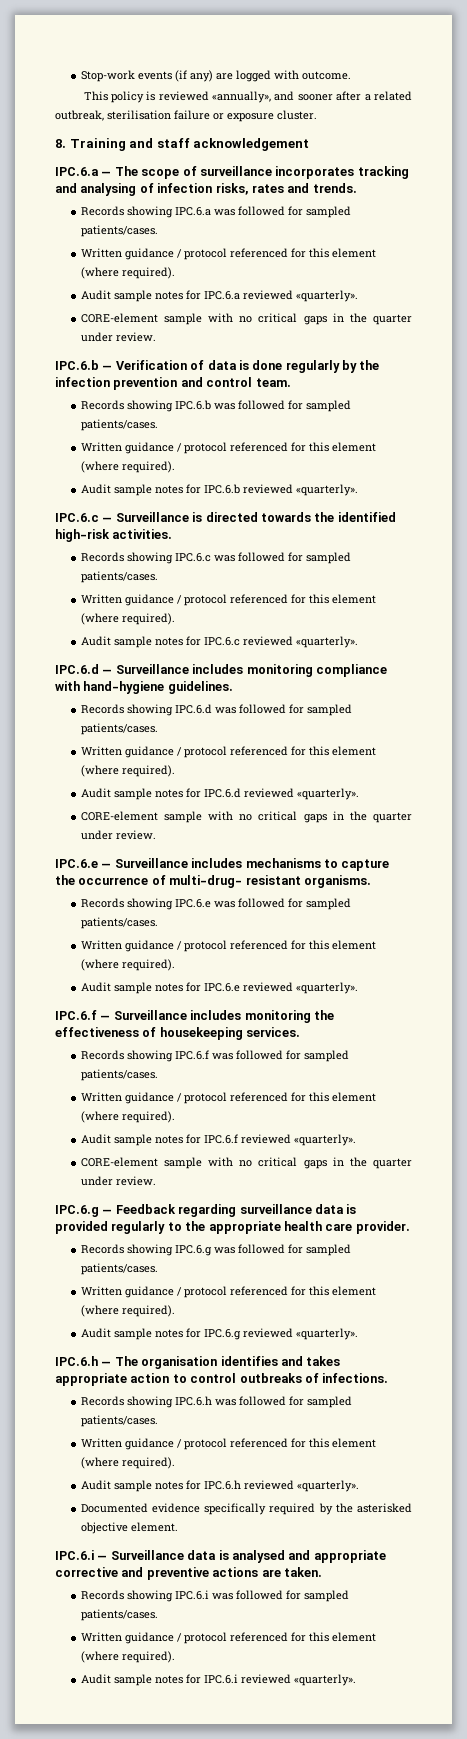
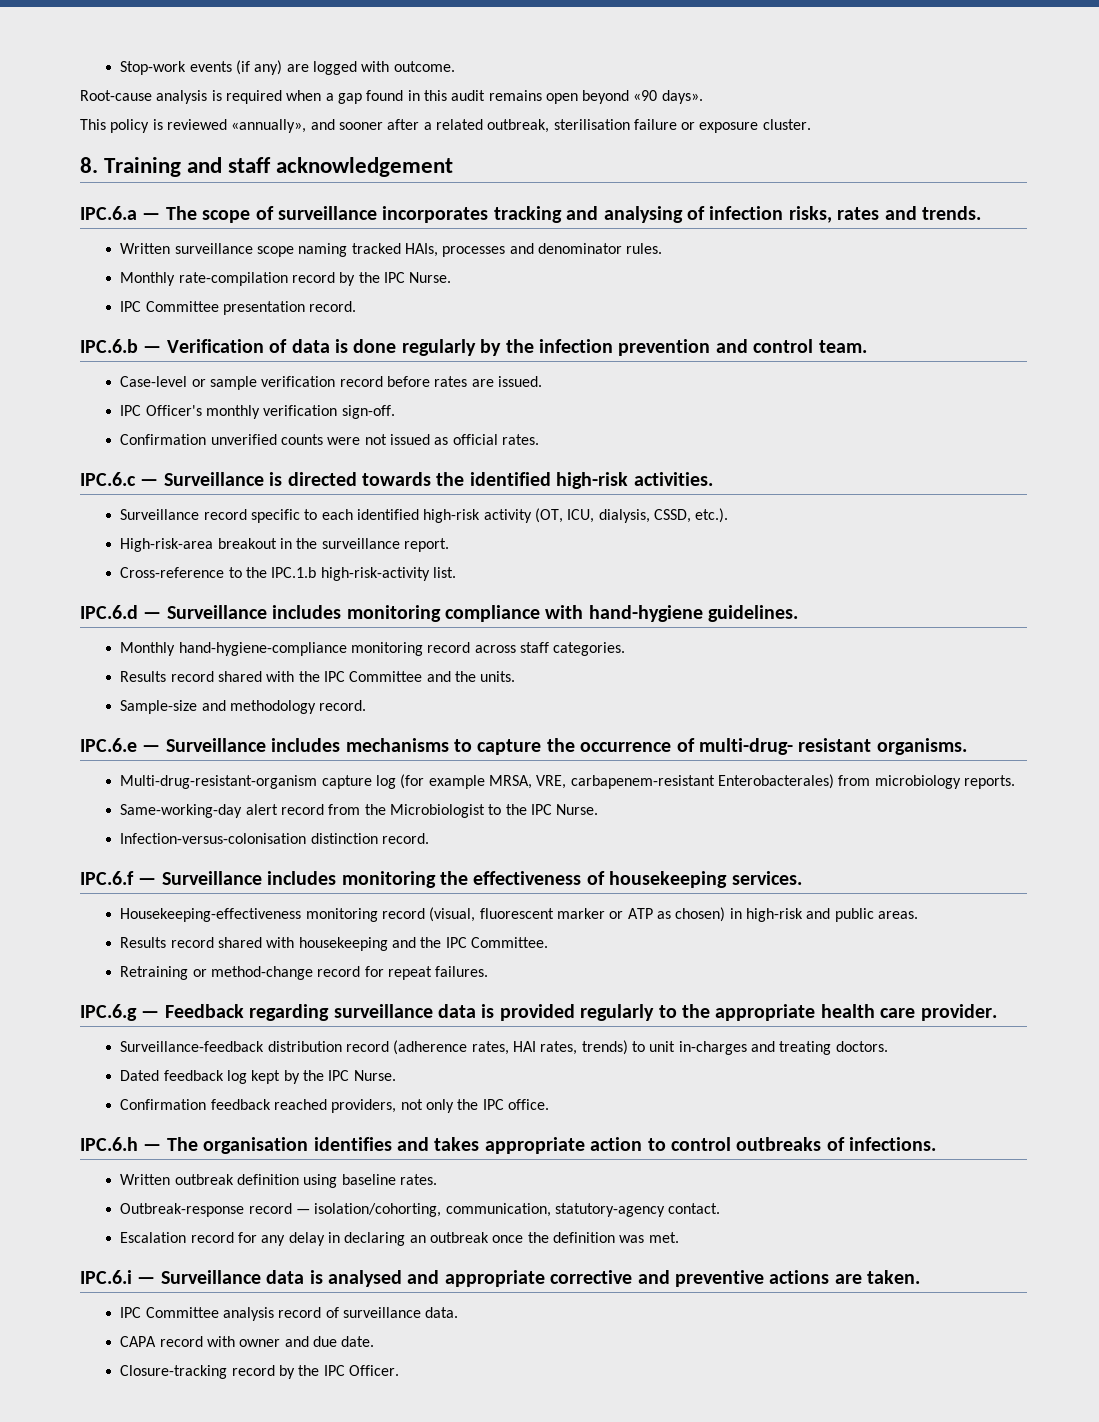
(351, 75) none -> [80,90,703,104] // Root-cause analysis is required when a gap found in this audit remains open beyond «90 days».
[80,206,351,218] [80,225,158,237] [80,248,376,260] [80,267,175,279] [80,290,358,302] [80,313,412,325] [80,332,156,342] Records showing IPC.6.a was followed for sampled patients/cases. // Written guidance / protocol referenced for this element (where required). // Audit sample notes for IPC.6.a reviewed «quarterly». // CORE-element sample with no critical gaps in the quarter under review. -> [120,243,663,257] [120,272,452,286] [120,301,357,315] Written surveillance scope naming tracked HAIs, processes and denominator rules. // Monthly rate-compilation record by the IPC Nurse. // IPC Committee presentation record.
[80,400,351,412] [80,419,158,431] [80,442,376,454] [80,461,175,473] [80,484,358,496] Records showing IPC.6.b was followed for sampled patients/cases. // Written guidance / protocol referenced for this element (where required). // Audit sample notes for IPC.6.b reviewed «quarterly». -> [120,376,542,390] [120,405,395,419] [120,434,539,445] Case-level or sample verification record before rates are issued. // IPC Officer's monthly verification sign-off. // Confirmation unverified counts were not issued as official rates.
[80,552,351,564] [80,571,158,583] [80,594,376,606] [80,613,175,625] [80,636,358,648] Records showing IPC.6.c was followed for sampled patients/cases. // Written guidance / protocol referenced for this element (where required). // Audit sample notes for IPC.6.c reviewed «quarterly». -> [120,508,729,523] [120,538,449,552] [120,567,456,581] Surveillance record specific to each identified high-risk activity (OT, ICU, dialysis, CSSD, etc.). // High-risk-area breakout in the surveillance report. // Cross-reference to the IPC.1.b high-risk-activity list.
[80,704,352,716] [80,723,158,735] [80,746,376,758] [80,765,175,777] [80,788,359,800] [80,811,412,823] [80,830,156,840] Records showing IPC.6.d was followed for sampled patients/cases. // Written guidance / protocol referenced for this element (where required). // Audit sample notes for IPC.6.d reviewed «quarterly». // CORE-element sample with no critical gaps in the quarter under review. -> [120,642,626,656] [120,671,516,682] [120,700,367,714] Monthly hand-hygiene-compliance monitoring record across staff categories. // Results record shared with the IPC Committee and the units. // Sample-size and methodology record.
[80,898,351,910] [80,917,158,929] [80,940,376,952] [80,959,175,971] [80,982,358,994] Records showing IPC.6.e was followed for sampled patients/cases. // Written guidance / protocol referenced for this element (where required). // Audit sample notes for IPC.6.e reviewed «quarterly». -> [120,774,1015,789] [120,804,599,818] [120,833,429,844] Multi-drug-resistant-organism capture log (for example MRSA, VRE, carbapenem-resistant Enterobacterales) from microbiology reports. // Same-working-day alert record from the Microbiologist to the IPC Nurse. // Infection-versus-colonisation distinction record.
[80,1050,349,1062] [80,1069,158,1081] [80,1092,376,1104] [80,1111,175,1123] [80,1134,356,1146] [80,1157,412,1169] [80,1176,156,1186] Records showing IPC.6.f was followed for sampled patients/cases. // Written guidance / protocol referenced for this element (where required). // Audit sample notes for IPC.6.f reviewed «quarterly». // CORE-element sample with no critical gaps in the quarter under review. -> [120,907,918,922] [120,937,548,951] [120,966,489,980] Housekeeping-effectiveness monitoring record (visual, fluorescent marker or ATP as chosen) in high-risk and public areas. // Results record shared with housekeeping and the IPC Committee. // Retraining or method-change record for repeat failures.
[80,1244,351,1256] [80,1263,158,1275] [80,1286,376,1298] [80,1305,175,1317] [80,1328,358,1340] Records showing IPC.6.g was followed for sampled patients/cases. // Written guidance / protocol referenced for this element (where required). // Audit sample notes for IPC.6.g reviewed «quarterly». -> [120,1040,888,1055] [120,1070,396,1084] [120,1099,549,1113] Surveillance-feedback distribution record (adherence rates, HAI rates, trends) to unit in-charges and treating doctors. // Dated feedback log kept by the IPC Nurse. // Confirmation feedback reached providers, not only the IPC office.
[80,1396,352,1408] [80,1415,158,1427] [80,1438,376,1450] [80,1457,175,1469] [80,1480,359,1492] [80,1503,412,1515] [80,1522,178,1534] Records showing IPC.6.h was followed for sampled patients/cases. // Written guidance / protocol referenced for this element (where required). // Audit sample notes for IPC.6.h reviewed «quarterly». // Documented evidence specifically required by the asterisked objective element. -> [120,1174,437,1188] [120,1203,721,1217] [120,1232,679,1246] Written outbreak definition using baseline rates. // Outbreak-response record — isolation/cohorting, communication, statutory-agency contact. // Escalation record for any delay in declaring an outbreak once the definition was met.
[80,1590,349,1602] [80,1609,158,1621] [80,1632,376,1644] [80,1651,175,1663] [80,1674,356,1686] Records showing IPC.6.i was followed for sampled patients/cases. // Written guidance / protocol referenced for this element (where required). // Audit sample notes for IPC.6.i reviewed «quarterly». -> [120,1307,459,1321] [120,1336,375,1347] [120,1365,399,1379] IPC Committee analysis record of surveillance data. // CAPA record with owner and due date. // Closure-tracking record by the IPC Officer.

